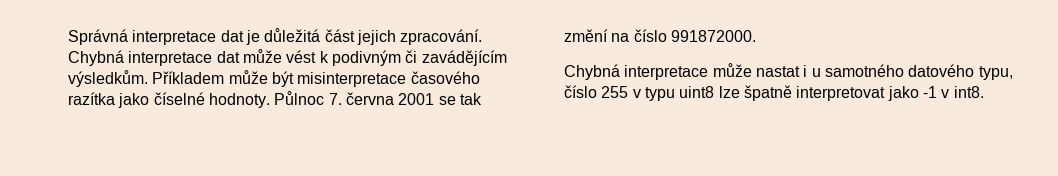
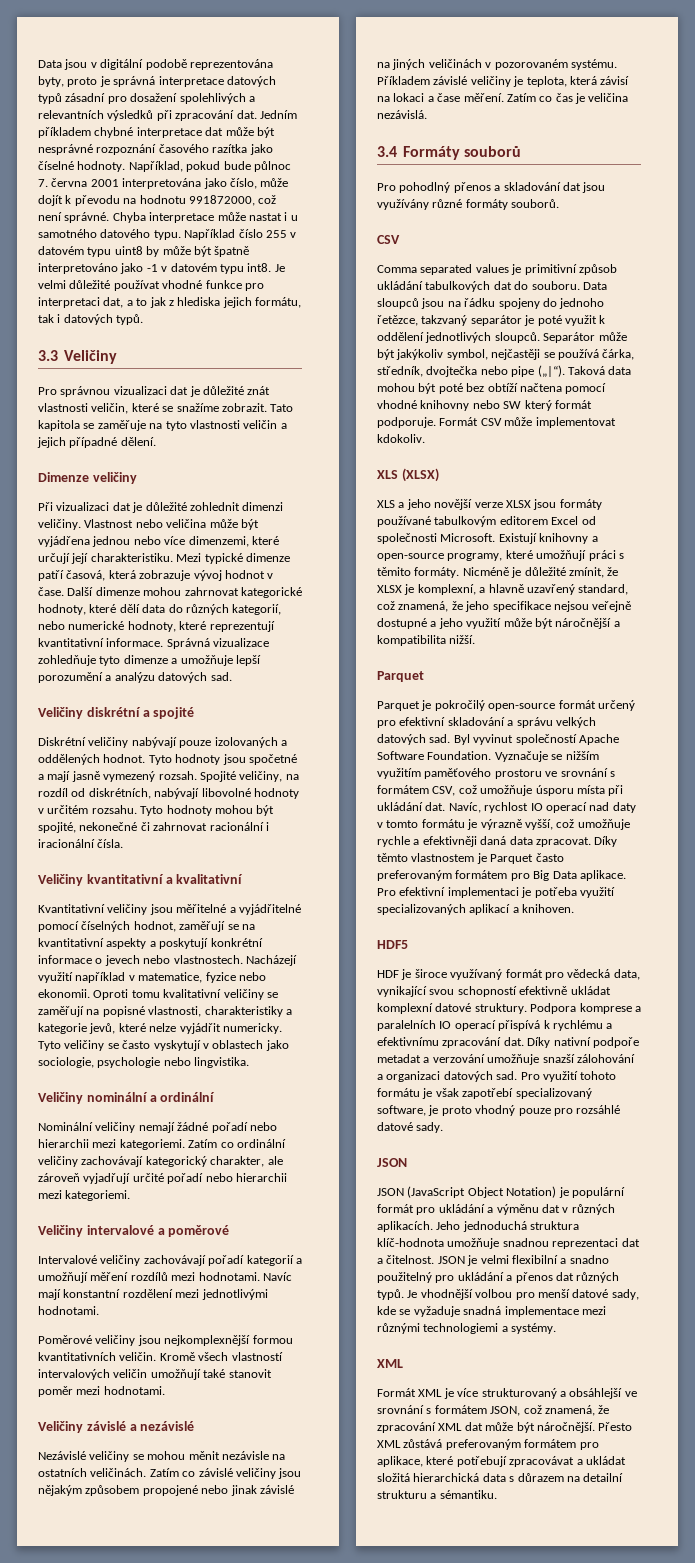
[68,28,483,45] [68,49,507,66] [68,70,407,87] Správná interpretace dat je důležitá část jejich zpracování. Chybná interpretace dat může vést k podivným či zavádějícím výsledkům. Příkladem může být misinterpretace -> [38,59,273,70] [38,76,276,87] [38,93,255,104] [38,110,297,121] [38,127,275,138] [38,144,157,155] Data jsou v digitální podobě reprezentována byty, proto je správná interpretace datových typů zásadní pro dosažení spolehlivých a relevantních výsledků při zpracování dat. Jedním příkladem chybné interpretace dat může být nesprávné rozpoznání
[274,91,482,105] [564,29,756,42] [564,64,620,80] Půlnoc 7. června 2001 se tak změní na číslo 991872000. // Chybná -> [128,161,291,172] [38,178,289,189] [38,195,277,206] [38,212,146,223] Například, pokud bude půlnoc 7. června 2001 interpretována jako číslo, může dojít k převodu na hodnotu 991872000, což není správné. Chyba
[978,66,1013,80] typu, -> [153,229,236,240] typu. Například
(641, 93) none -> [38,246,84,255] datovém
[718,85,984,101] lze špatně interpretovat jako -1 v int8. -> [146,246,250,257] [38,263,285,274] [38,280,264,291] [38,297,301,308] [38,314,144,325] [38,350,118,364] [38,386,271,397] [38,403,294,414] [38,420,287,431] [37,437,156,448] [38,472,137,484] [38,502,284,513] [38,519,259,530] [38,536,279,547] [38,553,290,564] [38,570,274,581] [38,587,302,598] [38,604,282,615] [38,621,275,632] [38,638,270,649] [38,655,261,666] [38,672,232,683] [38,707,195,719] [38,737,287,748] [38,754,297,765] [38,771,299,782] [38,788,299,799] [38,805,275,816] [38,822,269,833] [38,839,124,848] [38,874,244,886] [38,904,301,915] [38,921,255,932] [38,938,263,949] [38,955,297,966] [38,972,266,983] [38,989,278,1000] [38,1006,292,1017] [38,1023,282,1034] [38,1040,289,1051] [38,1057,250,1068] [38,1092,216,1104] [38,1122,277,1133] [38,1139,286,1150] [38,1156,283,1167] [38,1173,287,1184] [38,1190,131,1201] [38,1225,230,1237] [38,1255,302,1266] [38,1272,292,1283] [38,1289,268,1300] [38,1306,99,1315] [38,1335,293,1346] [38,1352,283,1361] [38,1369,272,1380] [38,1386,165,1397] [38,1421,195,1433] [38,1451,286,1462] [38,1468,302,1479] [38,1485,294,1496] [377,59,617,70] [377,76,630,87] [377,93,629,104] [377,110,427,119] [377,146,522,160] [377,182,606,193] [377,199,560,210] [377,235,400,244] [377,264,617,275] [377,281,607,292] [377,298,605,309] [377,315,606,326] [377,332,627,343] [377,349,635,360] [377,365,632,377] [377,383,607,394] [377,400,592,411] [377,417,616,428] [377,434,425,443] [377,468,439,482] [377,499,602,510] [377,516,596,527] [377,533,598,544] [377,550,624,561] [377,567,619,578] [377,584,629,595] [377,601,632,612] [377,618,620,629] [377,635,476,646] [377,671,424,682] [377,700,635,711] [377,717,596,728] [377,734,619,745] [377,751,599,762] [377,768,615,779] [377,785,624,796] [377,802,636,813] [377,819,630,830] [377,836,618,847] [377,853,564,864] [377,870,626,881] [377,887,615,898] [377,904,575,915] [377,940,408,949] [377,969,640,980] [377,986,611,997] [377,1003,641,1014] [377,1020,613,1031] [377,1037,639,1048] [377,1054,635,1065] [377,1071,617,1082] [377,1088,592,1099] [377,1105,621,1116] [377,1122,444,1133] [377,1158,407,1167] [377,1186,625,1198] [377,1204,615,1215] [377,1221,580,1232] [377,1238,640,1249] [377,1255,609,1266] [377,1272,620,1283] [377,1289,639,1300] [377,1306,606,1317] [377,1323,557,1334] [377,1359,403,1368] [377,1388,637,1399] [377,1405,610,1416] [377,1422,633,1433] [377,1439,599,1450] [377,1456,626,1467] [377,1473,624,1482] [377,1490,497,1499] by může být špatně interpretováno jako -1 v datovém typu int8. Je velmi důležité používat vhodné funkce pro interpretaci dat, a to jak z hlediska jejich formátu, tak i datových typů. // 3.3 Veličiny // Pro správnou vizualizaci dat je důležité znát vlastnosti veličin, které se snažíme zobrazit. Tato kapitola se zaměřuje na tyto vlastnosti veličin a jejich případné dělení. // Dimenze veličiny // Při vizualizaci dat je důležité zohlednit dimenzi veličiny. Vlastnost nebo veličina může být vyjádřena jednou nebo více dimenzemi, které určují její charakteristiku. Mezi typické dimenze patří časová, která zobrazuje vývoj hodnot v čase. Další dimenze mohou zahrnovat kategorické hodnoty, které dělí data do různých kategorií, nebo numerické hodnoty, které reprezentují kvantitativní informace. Správná vizualizace zohledňuje tyto dimenze a umožňuje lepší porozumění a analýzu datových sad. // Veličiny diskrétní a spojité // Diskrétní veličiny nabývají pouze izolovaných a oddělených hodnot. Tyto hodnoty jsou spočetné a mají jasně vymezený rozsah. Spojité veličiny, na rozdíl od diskrétních, nabývají libovolné hodnoty v určitém rozsahu. Tyto hodnoty mohou být spojité, nekonečné či zahrnovat racionální i iracionální čísla. // Veličiny kvantitativní a kvalitativní // Kvantitativní veličiny jsou měřitelné a vyjádřitelné pomocí číselných hodnot, zaměřují se na kvantitativní aspekty a poskytují konkrétní informace o jevech nebo vlastnostech. Nacházejí využití například v matematice, fyzice nebo ekonomii. Oproti tomu kvalitativní veličiny se zaměřují na popisné vlastnosti, charakteristiky a kategorie jevů, které nelze vyjádřit numericky. Tyto veličiny se často vyskytují v oblastech jako sociologie, psychologie nebo lingvistika. // Veličiny nominální a ordinální // Nominální veličiny nemají žádné pořadí nebo hierarchii mezi kategoriemi. Zatím co ordinální veličiny zachovávají kategorický charakter, ale zároveň vyjadřují určité pořadí nebo hierarchii mezi kategoriemi. // Veličiny intervalové a poměrové // Intervalové veličiny zachovávají pořadí kategorií a umožňují měření rozdílů mezi hodnotami. Navíc mají konstantní rozdělení mezi jednotlivými hodnotami. // Poměrové veličiny jsou nejkomplexnější formou kvantitativních veličin. Kromě všech vlastností intervalových veličin umožňují také stanovit poměr mezi hodnotami. // Veličiny závislé a nezávislé // Nezávislé veličiny se mohou měnit nezávisle na ostatních veličinách. Zatím co závislé veličiny jsou nějakým způsobem propojené nebo jinak závislé na jiných veličinách v pozorovaném systému. Příkladem závislé veličiny je teplota, která závisí na lokaci a čase měření. Zatím co čas je veličina nezávislá. // 3.4 Formáty souborů // Pro pohodlný přenos a skladování dat jsou využívány různé formáty souborů. // CSV // Comma separated values je primitivní způsob ukládání tabulkových dat do souboru. Data sloupců jsou na řádku spojeny do jednoho řetězce, takzvaný separátor je poté využit k oddělení jednotlivých sloupců. Separátor může být jakýkoliv symbol, nejčastěji se používá čárka, středník, dvojtečka nebo pipe („|“). Taková data mohou být poté bez obtíží načtena pomocí vhodné knihovny nebo SW který formát podporuje. Formát CSV může implementovat kdokoliv. // XLS (XLSX) // XLS a jeho novější verze XLSX jsou formáty používané tabulkovým editorem Excel od společnosti Microsoft. Existují knihovny a open-source programy, které umožňují práci s těmito formáty. Nicméně je důležité zmínit, že XLSX je komplexní, a hlavně uzavřený standard, což znamená, že jeho specifikace nejsou veřejně dostupné a jeho využití může být náročnější a kompatibilita nižší. // Parquet // Parquet je pokročilý open-source formát určený pro efektivní skladování a správu velkých datových sad. Byl vyvinut společností Apache Software Foundation. Vyznačuje se nižším využitím paměťového prostoru ve srovnání s formátem CSV, což umožňuje úsporu místa při ukládání dat. Navíc, rychlost IO operací nad daty v tomto formátu je výrazně vyšší, což umožňuje rychle a efektivněji daná data zpracovat. Díky těmto vlastnostem je Parquet často preferovaným formátem pro Big Data aplikace. Pro efektivní implementaci je potřeba využití specializovaných aplikací a knihoven. // HDF5 // HDF je široce využívaný formát pro vědecká data, vynikající svou schopností efektivně ukládat komplexní datové struktury. Podpora komprese a paralelních IO operací přispívá k rychlému a efektivnímu zpracování dat. Díky nativní podpoře metadat a verzování umožňuje snazší zálohování a organizaci datových sad. Pro využití tohoto formátu je však zapotřebí specializovaný software, je proto vhodný pouze pro rozsáhlé datové sady. // JSON // JSON (JavaScript Object Notation) je populární formát pro ukládání a výměnu dat v různých aplikacích. Jeho jednoduchá struktura klíč-hodnota umožňuje snadnou reprezentaci dat a čitelnost. JSON je velmi flexibilní a snadno použitelný pro ukládání a přenos dat různých typů. Je vhodnější volbou pro menší datové sady, kde se vyžaduje snadná implementace mezi různými technologiemi a systémy. // XML // Formát XML je více strukturovaný a obsáhlejší ve srovnání s formátem JSON, což znamená, že zpracování XML dat může být náročnější. Přesto XML zůstává preferovaným formátem pro aplikace, které potřebují zpracovávat a ukládat složitá hierarchická data s důrazem na detailní strukturu a sémantiku.

